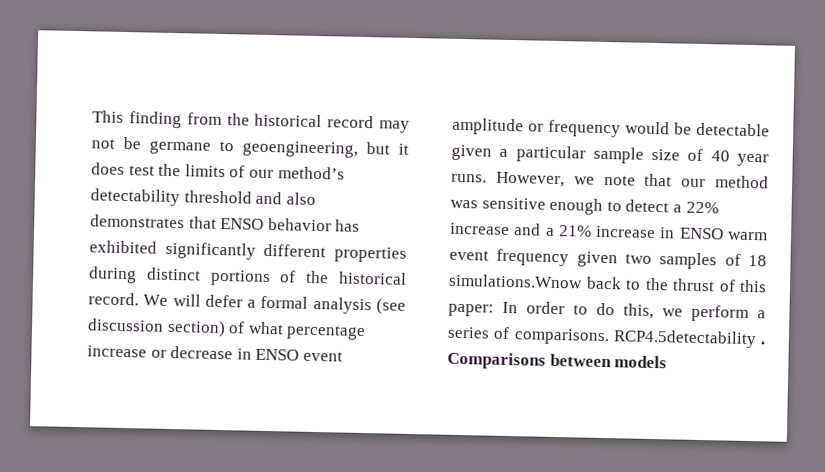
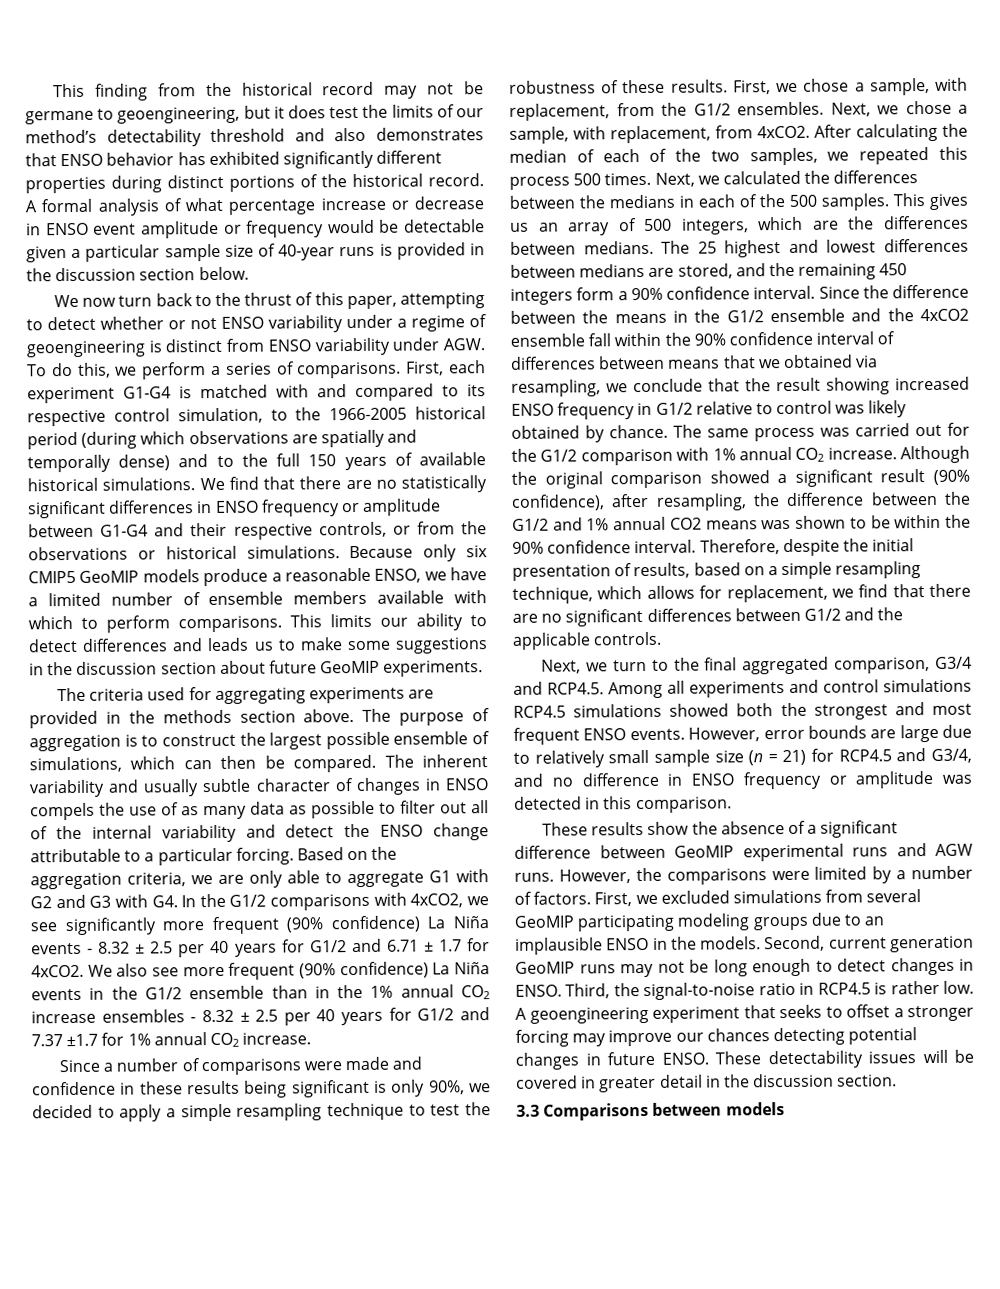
[143,294,406,315] [87,318,226,338] We will defer a formal analysis (see discussion section) -> [25,198,159,216] A formal analysis
[710,150,769,167] [451,171,769,189] [450,197,719,215] [450,222,768,241] [449,248,767,270] [448,273,583,289] 40 year runs. However, we note that our method was sensitive enough to detect a 22% increase and a 21% increase in ENSO warm event frequency given two samples of 18 simulations.Wnow -> [278,242,485,261] [26,266,249,282] [54,294,153,308] 40-year runs is provided in the discussion section below. // We now turn
[448,301,588,317] paper: In order to -> [346,292,485,310] [26,314,487,333] [26,337,486,358] [27,364,47,377] paper, attempting to detect whether or not ENSO variability under a regime of geoengineering is distinct from ENSO variability under AGW. To
[612,329,765,349] RCP4.5detectability . -> [406,360,486,376] [27,383,486,404] [27,406,486,427] [27,429,418,450] [27,452,487,473] [27,475,487,493] [27,498,442,519] [28,521,487,540] [28,544,488,562] [28,567,487,587] [28,590,487,607] [28,613,487,633] [28,637,488,654] [29,660,484,677] [57,686,435,704] [29,708,490,729] [29,731,490,752] [29,754,488,773] [29,777,489,798] [30,800,489,821] [30,823,489,843] [30,846,398,866] [30,869,489,890] [30,892,489,911] [30,915,489,936] [31,938,490,958] [31,961,491,980] [31,984,491,1001] [31,1007,490,1026] [31,1032,312,1048] [59,1056,423,1076] [32,1079,491,1098] [32,1102,492,1122] [509,77,968,96] [509,100,968,121] [509,123,968,144] [509,146,968,166] [509,170,919,190] [509,193,968,211] [510,215,969,236] [510,238,969,258] [510,262,908,280] [510,284,969,305] [510,308,969,324] [510,331,896,347] [510,354,879,370] [511,376,970,397] [511,400,908,420] [511,422,970,443] [511,445,970,466] [511,469,970,489] [511,491,971,511] [512,514,971,531] [512,538,915,557] [512,561,922,581] [512,583,971,604] [512,607,904,627] [512,631,663,650] [541,656,972,675] [513,678,972,699] [513,702,973,720] [513,724,972,745] [513,748,972,768] [513,770,972,790] [514,796,732,814] [542,820,899,838] [514,843,973,862] [514,865,973,885] [514,889,922,907] [514,912,885,932] [515,935,974,955] [515,957,974,978] [515,980,974,1001] [515,1004,974,1024] [515,1027,918,1047] [515,1049,974,1070] [516,1073,898,1093] [516,1104,540,1117] First, each experiment G1-G4 is matched with and compared to its respective control simulation, to the 1966-2005 historical period (during which observations are spatially and temporally dense) and to the full 150 years of available historical simulations. We find that there are no statistically significant differences in ENSO frequency or amplitude between G1-G4 and their respective controls, or from the observations or historical simulations. Because only six CMIP5 GeoMIP models produce a reasonable ENSO, we have a limited number of ensemble members available with which to perform comparisons. This limits our ability to detect differences and leads us to make some suggestions in the discussion section about future GeoMIP experiments. // The criteria used for aggregating experiments are provided in the methods section above. The purpose of aggregation is to construct the largest possible ensemble of simulations, which can then be compared. The inherent variability and usually subtle character of changes in ENSO compels the use of as many data as possible to filter out all of the internal variability and detect the ENSO change attributable to a particular forcing. Based on the aggregation criteria, we are only able to aggregate G1 with G2 and G3 with G4. In the G1/2 comparisons with 4xCO2, we see significantly more frequent (90% confidence) La Niña events - 8.32 ± 2.5 per 40 years for G1/2 and 6.71 ± 1.7 for 4xCO2. We also see more frequent (90% confidence) La Niña events in the G1/2 ensemble than in the 1% annual CO2 increase ensembles - 8.32 ± 2.5 per 40 years for G1/2 and 7.37 ±1.7 for 1% annual CO2 increase. // Since a number of comparisons were made and confidence in these results being significant is only 90%, we decided to apply a simple resampling technique to test the robustness of these results. First, we chose a sample, with replacement, from the G1/2 ensembles. Next, we chose a sample, with replacement, from 4xCO2. After calculating the median of each of the two samples, we repeated this process 500 times. Next, we calculated the differences between the medians in each of the 500 samples. This gives us an array of 500 integers, which are the differences between medians. The 25 highest and lowest differences between medians are stored, and the remaining 450 integers form a 90% confidence interval. Since the difference between the means in the G1/2 ensemble and the 4xCO2 ensemble fall within the 90% confidence interval of differences between means that we obtained via resampling, we conclude that the result showing increased ENSO frequency in G1/2 relative to control was likely obtained by chance. The same process was carried out for the G1/2 comparison with 1% annual CO2 increase. Although the original comparison showed a significant result (90% confidence), after resampling, the difference between the G1/2 and 1% annual CO2 means was shown to be within the 90% confidence interval. Therefore, despite the initial presentation of results, based on a simple resampling technique, which allows for replacement, we find that there are no significant differences between G1/2 and the applicable controls. // Next, we turn to the final aggregated comparison, G3/4 and RCP4.5. Among all experiments and control simulations RCP4.5 simulations showed both the strongest and most frequent ENSO events. However, error bounds are large due to relatively small sample size (n = 21) for RCP4.5 and G3/4, and no difference in ENSO frequency or amplitude was detected in this comparison. // These results show the absence of a significant difference between GeoMIP experimental runs and AGW runs. However, the comparisons were limited by a number of factors. First, we excluded simulations from several GeoMIP participating modeling groups due to an implausible ENSO in the models. Second, current generation GeoMIP runs may not be long enough to detect changes in ENSO. Third, the signal-to-noise ratio in RCP4.5 is rather low. A geoengineering experiment that seeks to offset a stronger forcing may improve our chances detecting potential changes in future ENSO. These detectability issues will be covered in greater detail in the discussion section. // 3.3

